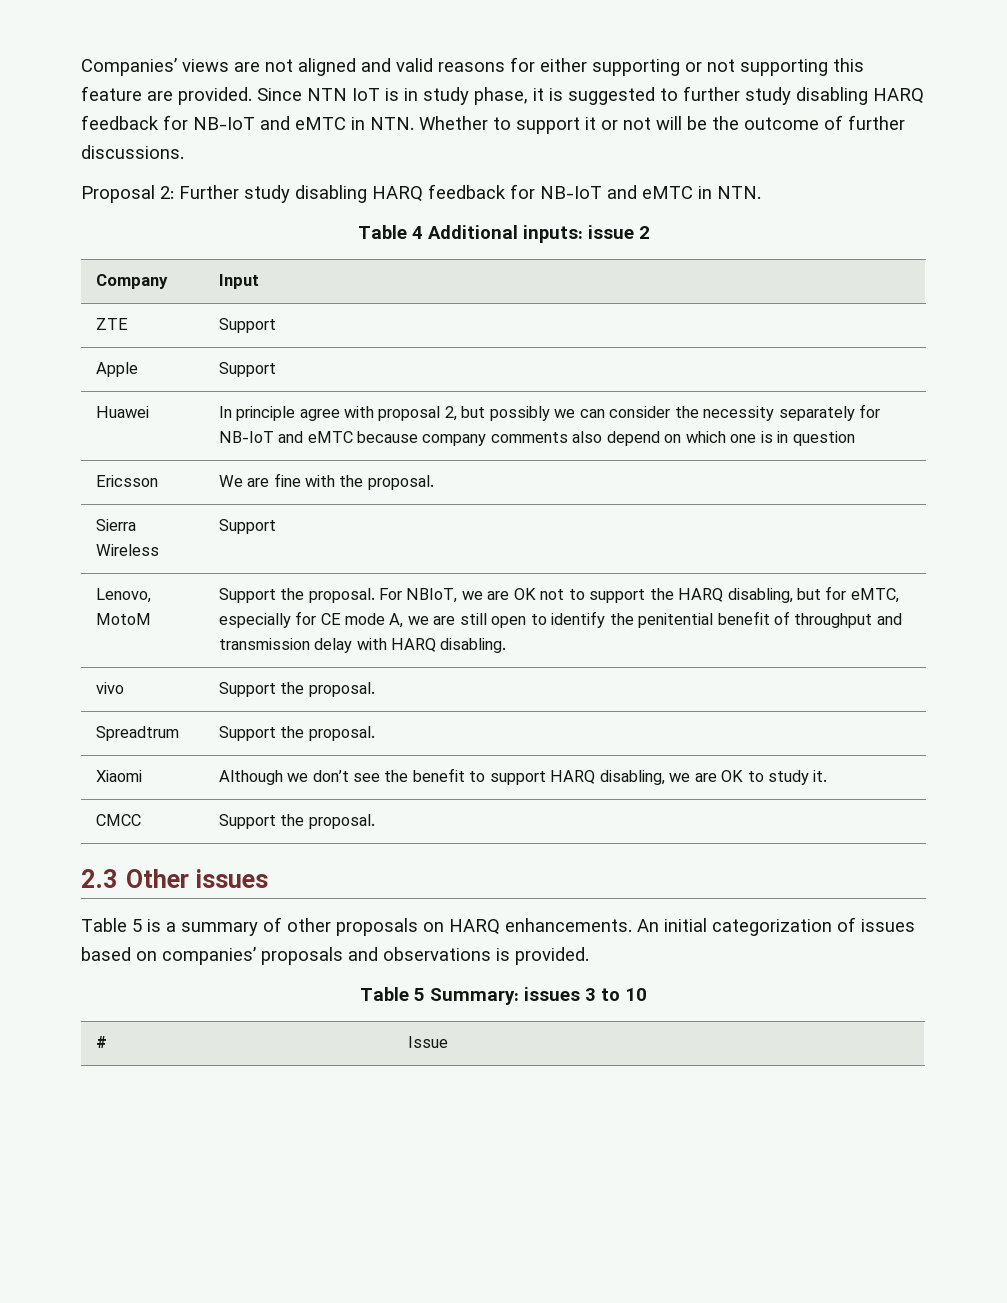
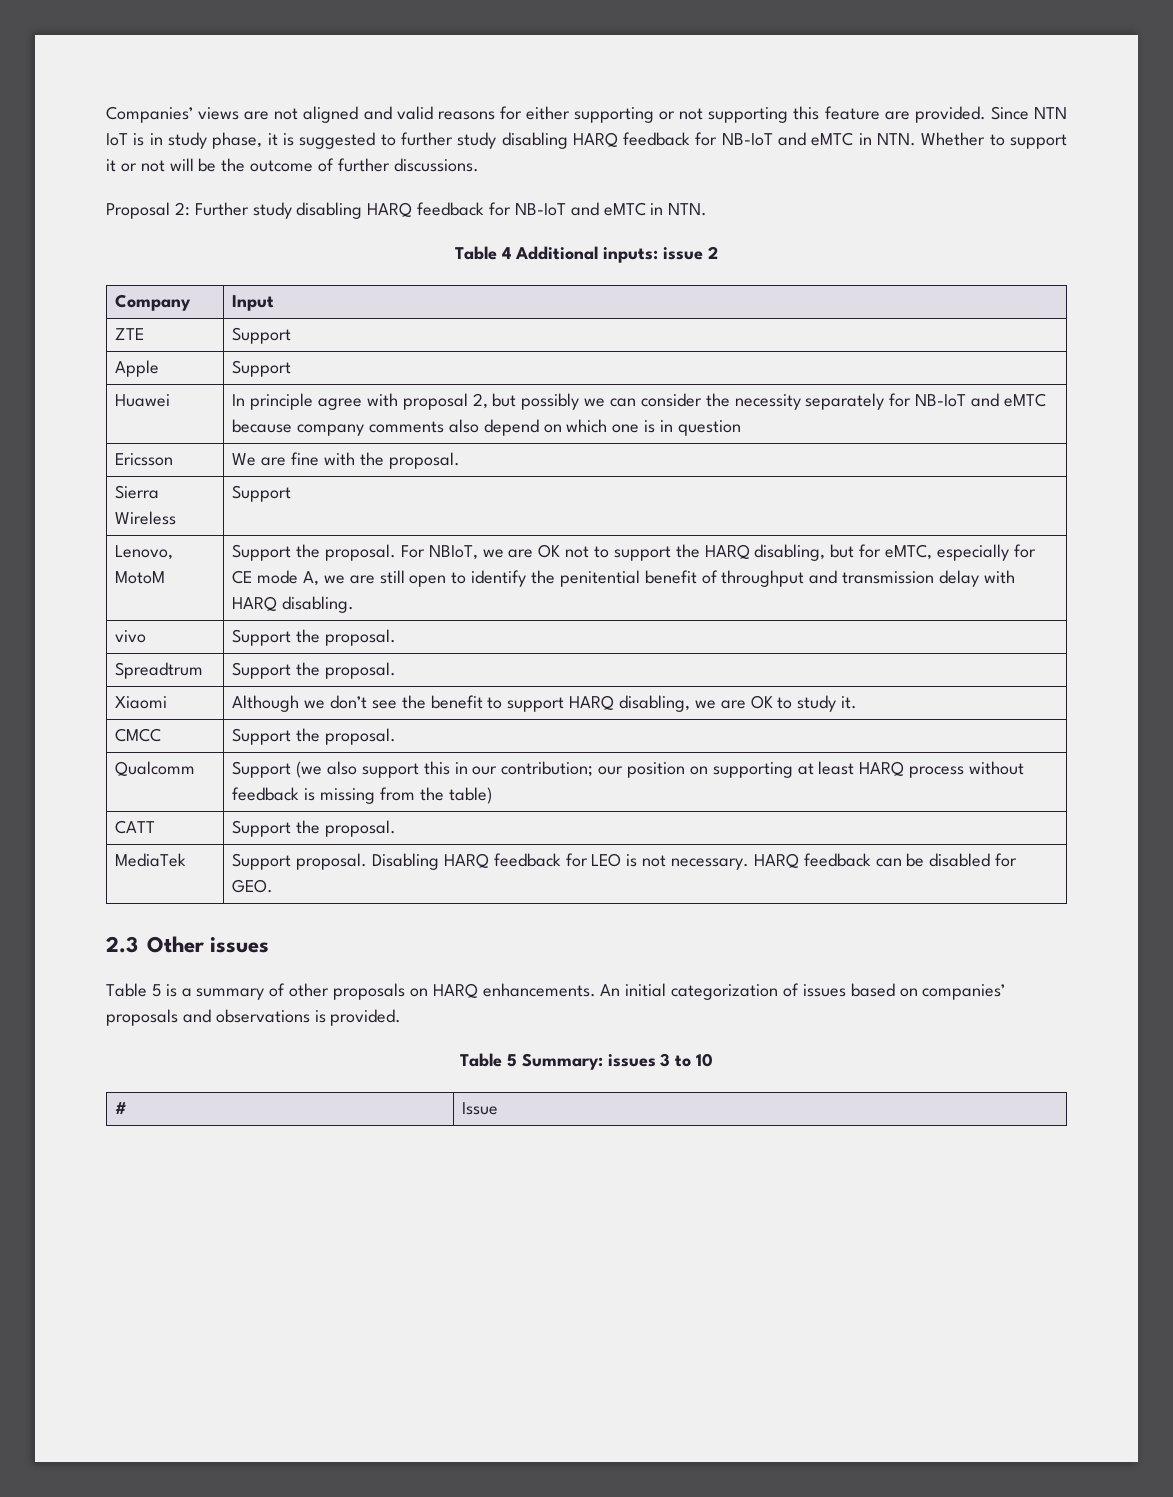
(375, 821) none -> [115,761,196,776] [232,761,1024,778] [232,787,492,804] [115,820,156,834] [232,820,396,837] [115,853,187,867] [232,853,1018,870] [232,879,274,893] // Qualcomm | Support (we also support this in our contribution; our position on supporting at least HARQ process without feedback is missing from the table) // CATT | Support the proposal. // MediaTek | Support proposal. Disabling HARQ feedback for LEO is not necessary. HARQ feedback can be disabled for GEO.

